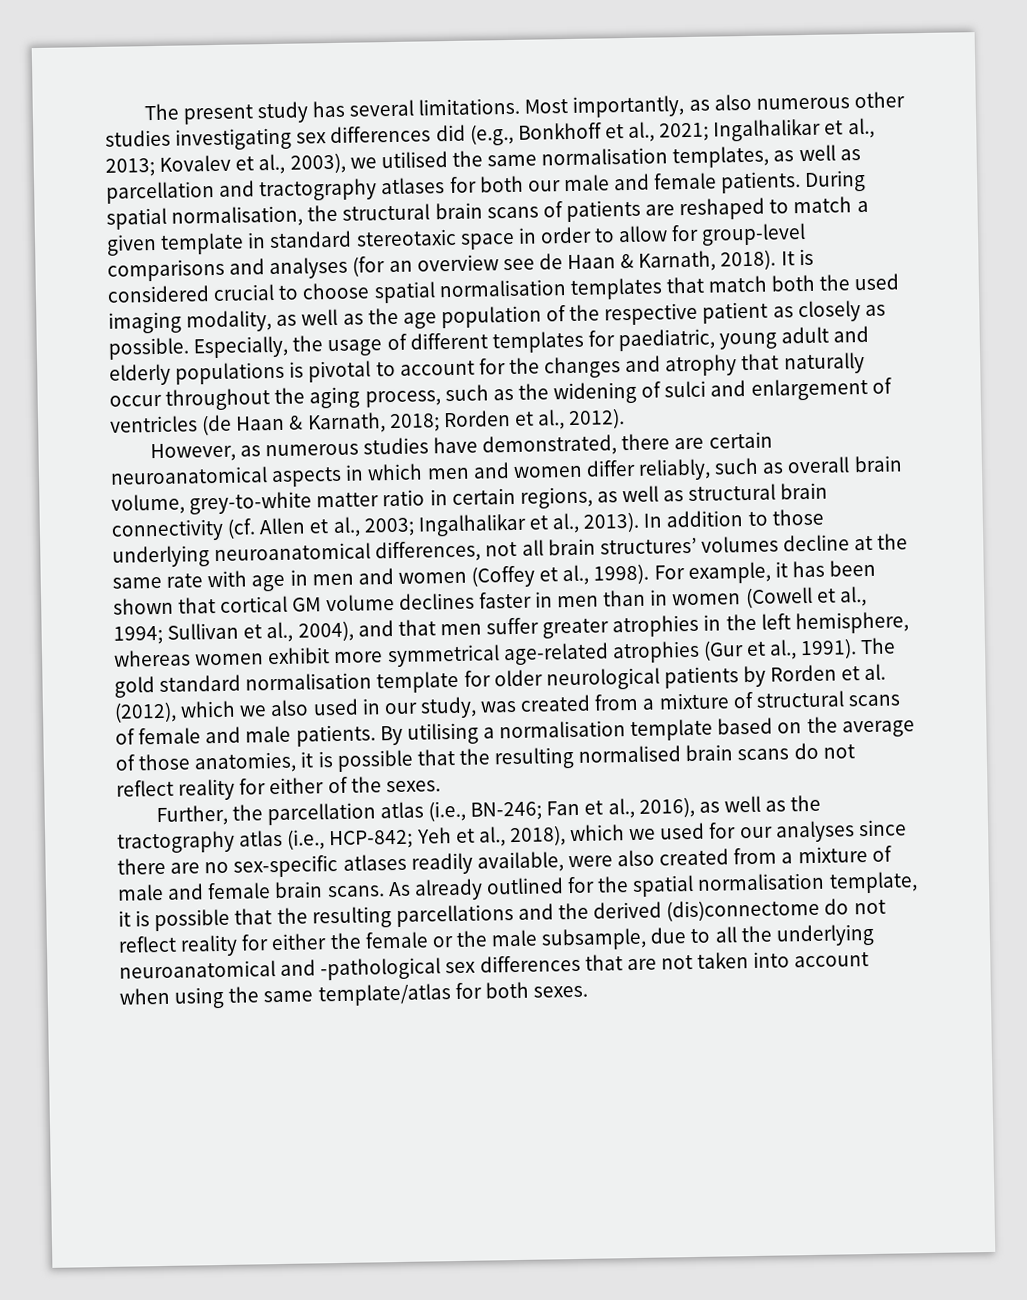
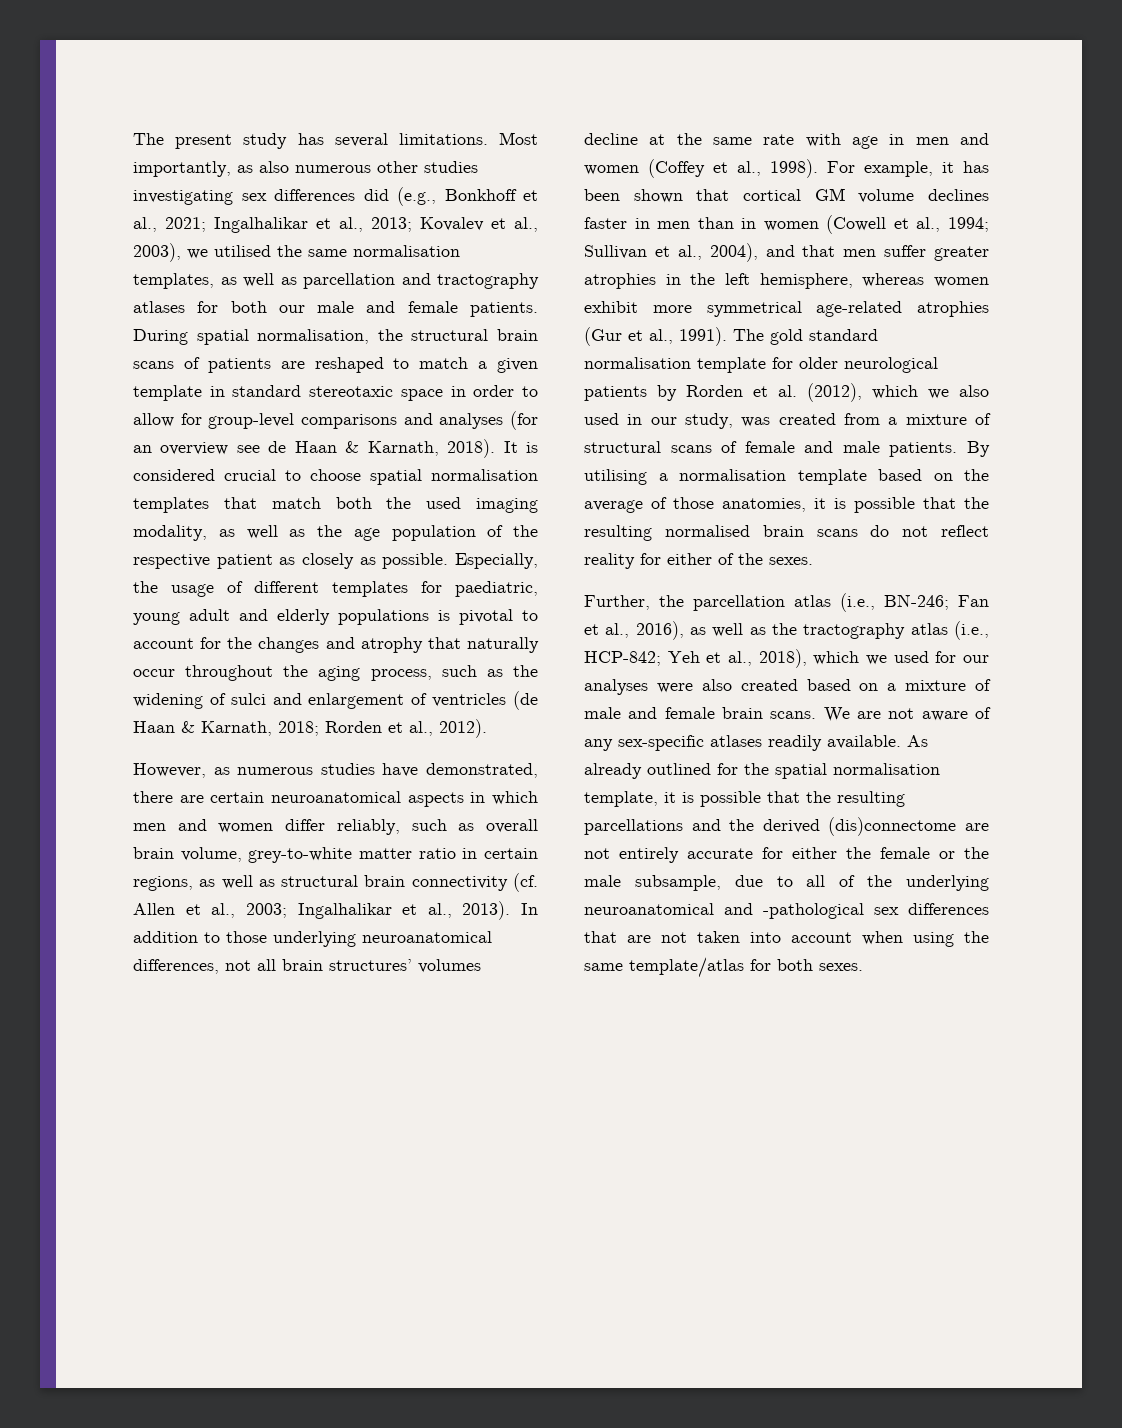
[857,819,907,837] [117,851,564,878] since there are no sex-specific atlases readily available, -> (648, 687) none
[733,847,778,865] from -> [806,679,879,691] based on
(385, 891) none -> [823,707,991,722] [584,735,901,751] We are not aware of any sex-specific atlases readily available.
[824,898,886,915] [118,934,239,957] do not reflect reality -> [965,823,989,831] [584,847,753,863] are not entirely accurate
(737, 934) none -> [839,875,856,887] of

